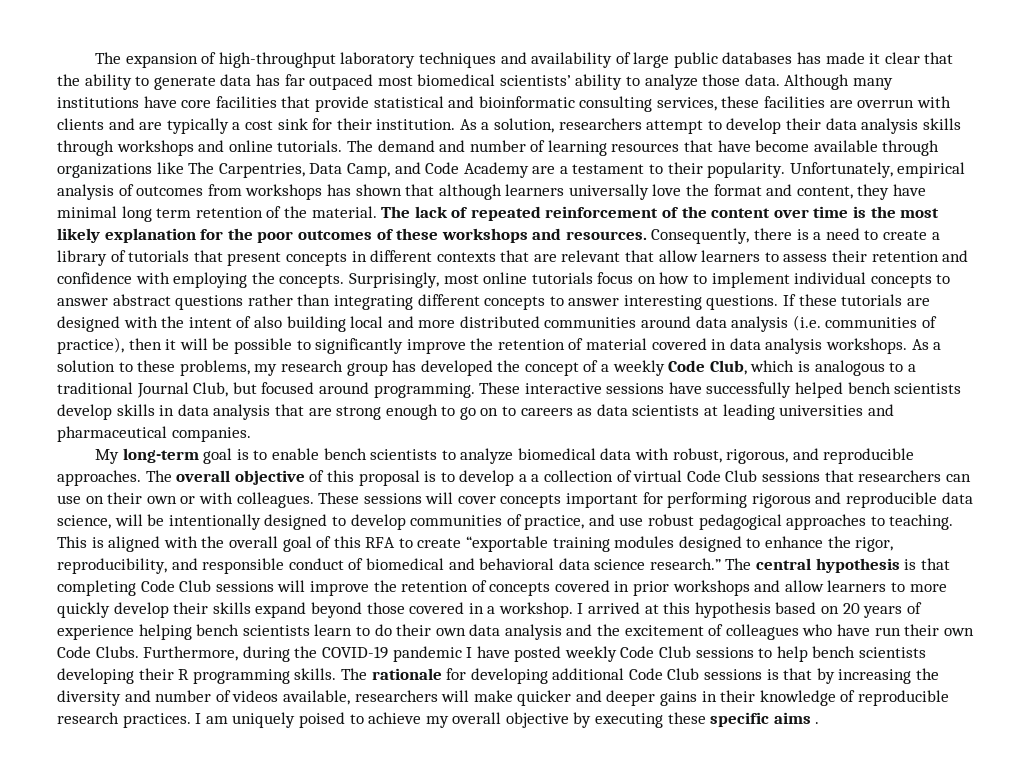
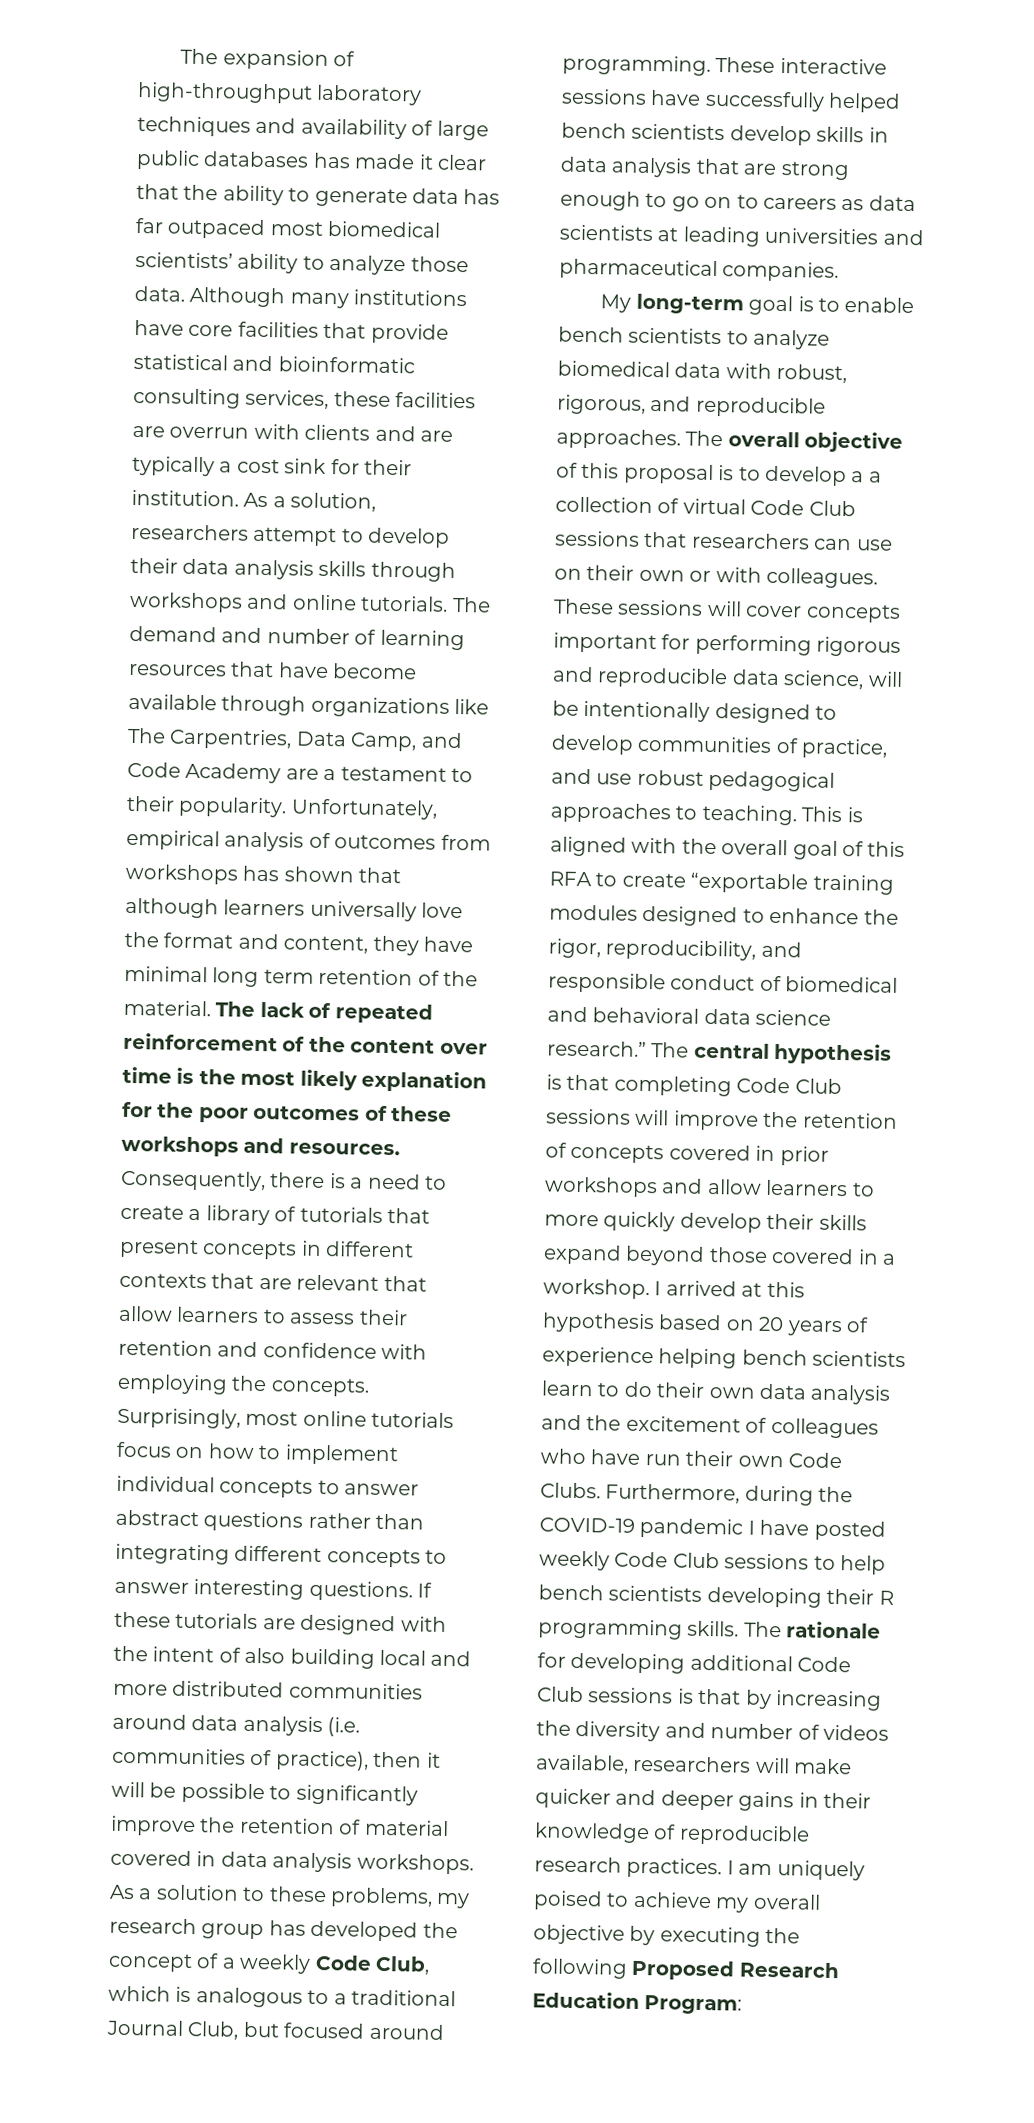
[667,712,820,727] these specific aims . -> [765,1927,801,1944] [532,1958,840,1981] [532,1991,743,2015] the following Proposed Research Education Program:

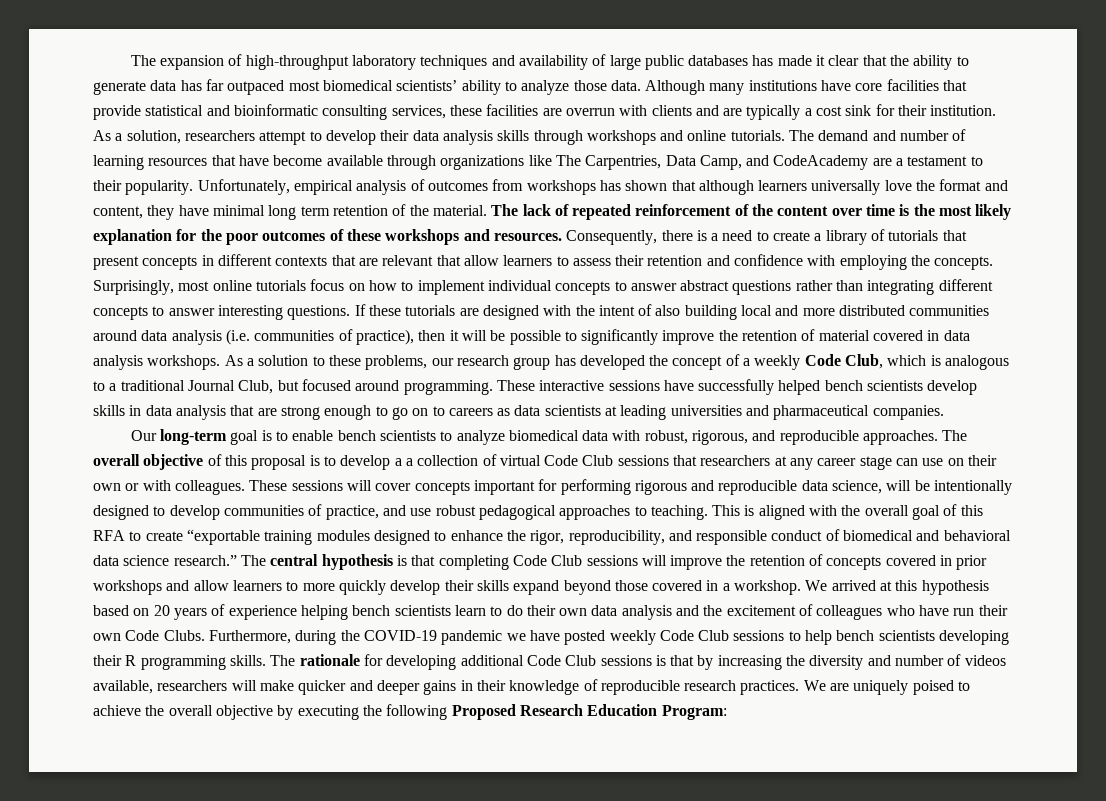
[127,761,282,784] Code Academy -> [773,155,869,170] CodeAcademy
[436,1892,471,1909] my -> [431,358,454,366] our
[600,294,632,313] My -> [130,430,157,441] Our
(810, 541) none -> [774,456,892,470] at any career stage
[654,1281,662,1296] I -> [805,580,828,591] We
[747,1520,755,1535] I -> [506,633,526,641] we
[726,1860,773,1876] I am -> [803,680,850,691] We are
[715,1897,750,1913] my -> [145,705,165,716] the

